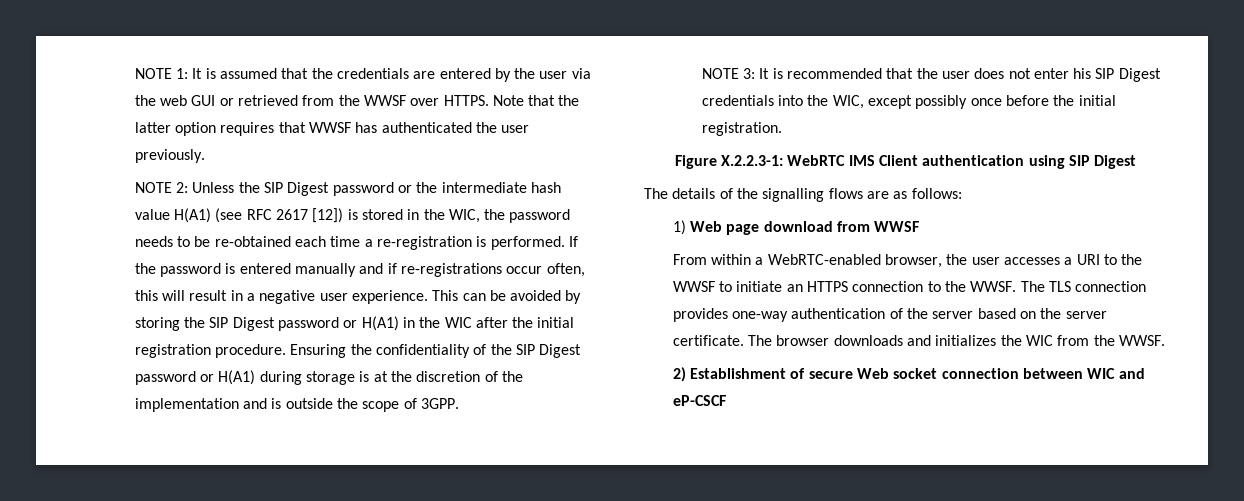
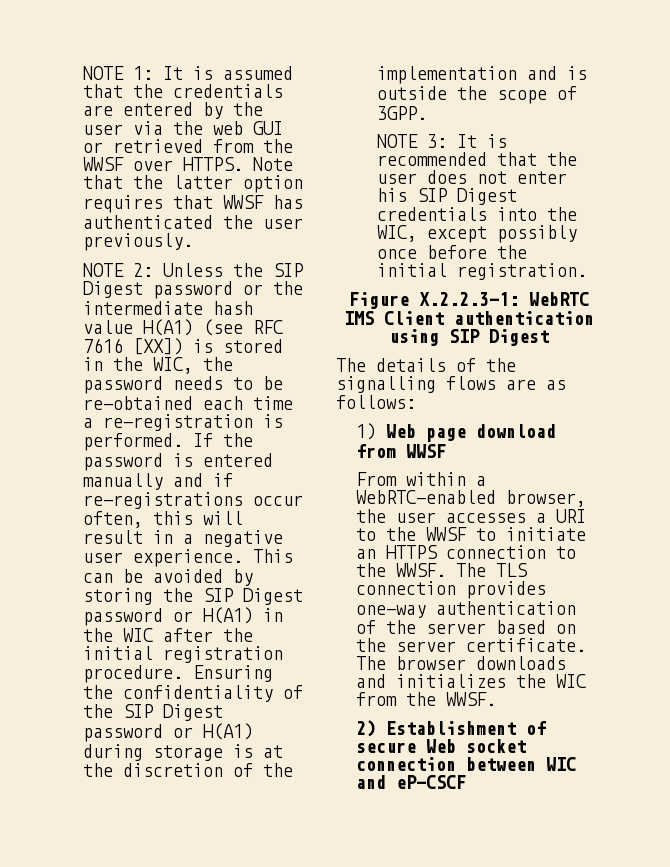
[275,208,344,223] 2617 [12]) -> [82,338,183,355] 7616 [XX])

